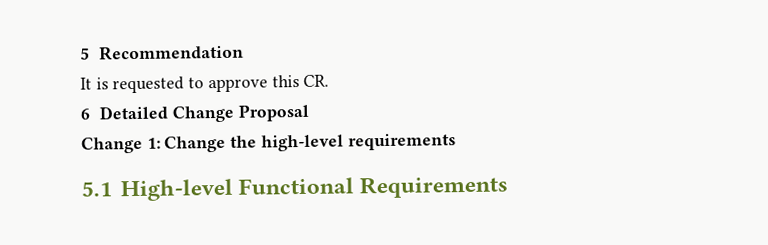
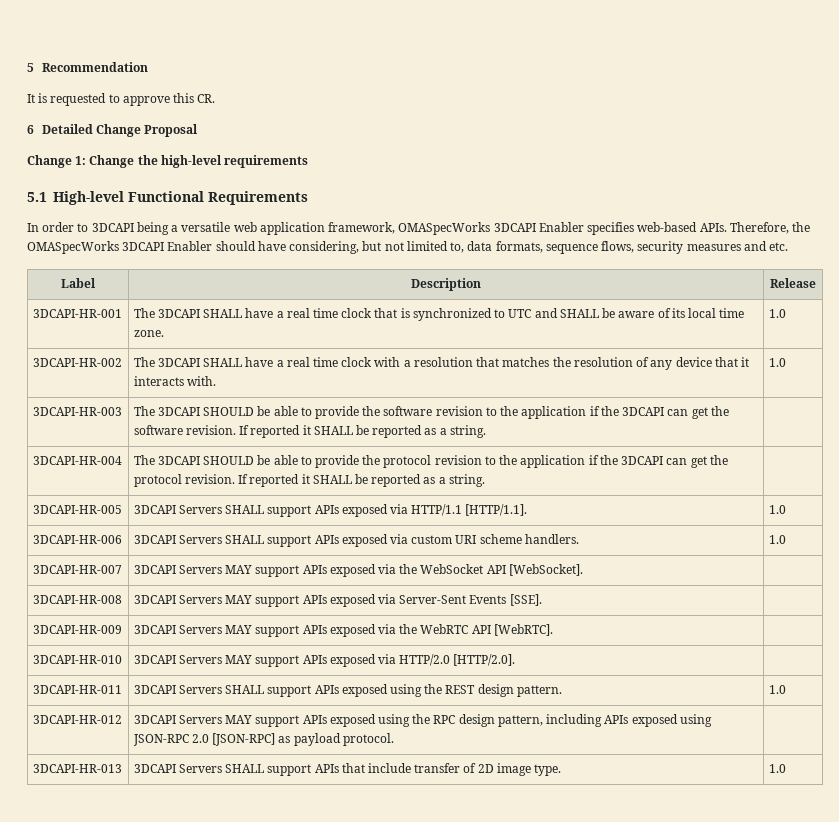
(509, 187) none -> [27,222,811,235] [27,241,789,254] [61,278,96,288] [411,278,481,291] [770,278,816,288] [32,309,122,318] [133,308,745,321] [133,330,164,337] [768,309,786,318] [32,358,122,367] [133,357,750,370] [133,376,216,386] [768,358,786,367] [32,407,122,416] [133,406,729,419] [133,425,486,438] [32,456,122,465] [133,455,728,468] [133,474,485,487] [32,505,122,514] [133,504,528,517] [768,505,786,514] [32,535,122,544] [133,534,579,547] [768,535,786,544] [32,565,122,574] [133,564,583,577] [32,595,122,604] [133,594,542,607] [32,625,122,634] [133,624,553,637] [32,655,122,664] [133,654,516,667] [32,685,122,694] [133,684,562,697] [768,685,786,694] [32,715,122,724] [133,714,712,727] [132,733,394,746] [32,764,122,773] [133,763,562,776] [768,764,786,773] // In order to 3DCAPI being a versatile web application framework, OMASpecWorks 3DCAPI Enabler specifies web-based APIs. Therefore, the OMASpecWorks 3DCAPI Enabler should have considering, but not limited to, data formats, sequence flows, security measures and etc. // Label | Description | Release // 3DCAPI-HR-001 | The 3DCAPI SHALL have a real time clock that is synchronized to UTC and SHALL be aware of its local time zone. | 1.0 // 3DCAPI-HR-002 | The 3DCAPI SHALL have a real time clock with a resolution that matches the resolution of any device that it interacts with. | 1.0 // 3DCAPI-HR-003 | The 3DCAPI SHOULD be able to provide the software revision to the application if the 3DCAPI can get the software revision. If reported it SHALL be reported as a string. | // 3DCAPI-HR-004 | The 3DCAPI SHOULD be able to provide the protocol revision to the application if the 3DCAPI can get the protocol revision. If reported it SHALL be reported as a string. | // 3DCAPI-HR-005 | 3DCAPI Servers SHALL support APIs exposed via HTTP/1.1 [HTTP/1.1]. | 1.0 // 3DCAPI-HR-006 | 3DCAPI Servers SHALL support APIs exposed via custom URI scheme handlers. | 1.0 // 3DCAPI-HR-007 | 3DCAPI Servers MAY support APIs exposed via the WebSocket API [WebSocket]. | // 3DCAPI-HR-008 | 3DCAPI Servers MAY support APIs exposed via Server-Sent Events [SSE]. | // 3DCAPI-HR-009 | 3DCAPI Servers MAY support APIs exposed via the WebRTC API [WebRTC]. | // 3DCAPI-HR-010 | 3DCAPI Servers MAY support APIs exposed via HTTP/2.0 [HTTP/2.0]. | // 3DCAPI-HR-011 | 3DCAPI Servers SHALL support APIs exposed using the REST design pattern. | 1.0 // 3DCAPI-HR-012 | 3DCAPI Servers MAY support APIs exposed using the RPC design pattern, including APIs exposed using JSON-RPC 2.0 [JSON-RPC] as payload protocol. | // 3DCAPI-HR-013 | 3DCAPI Servers SHALL support APIs that include transfer of 2D image type. | 1.0

